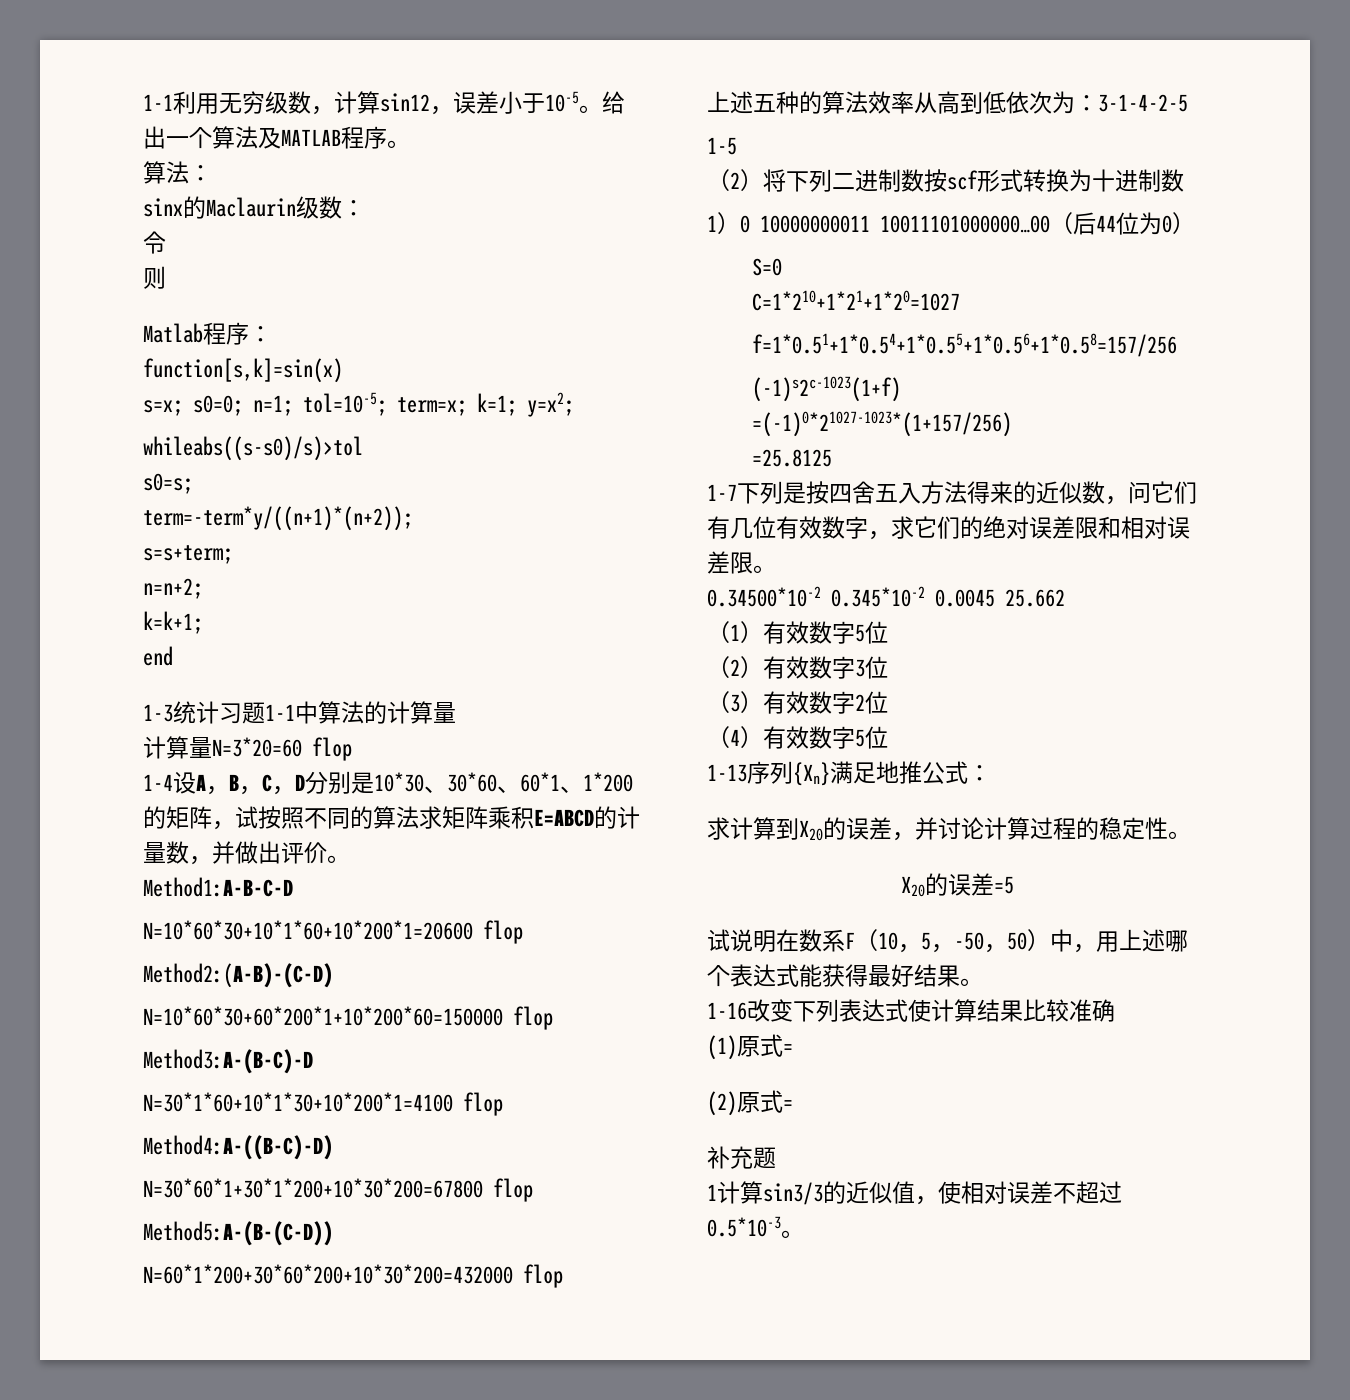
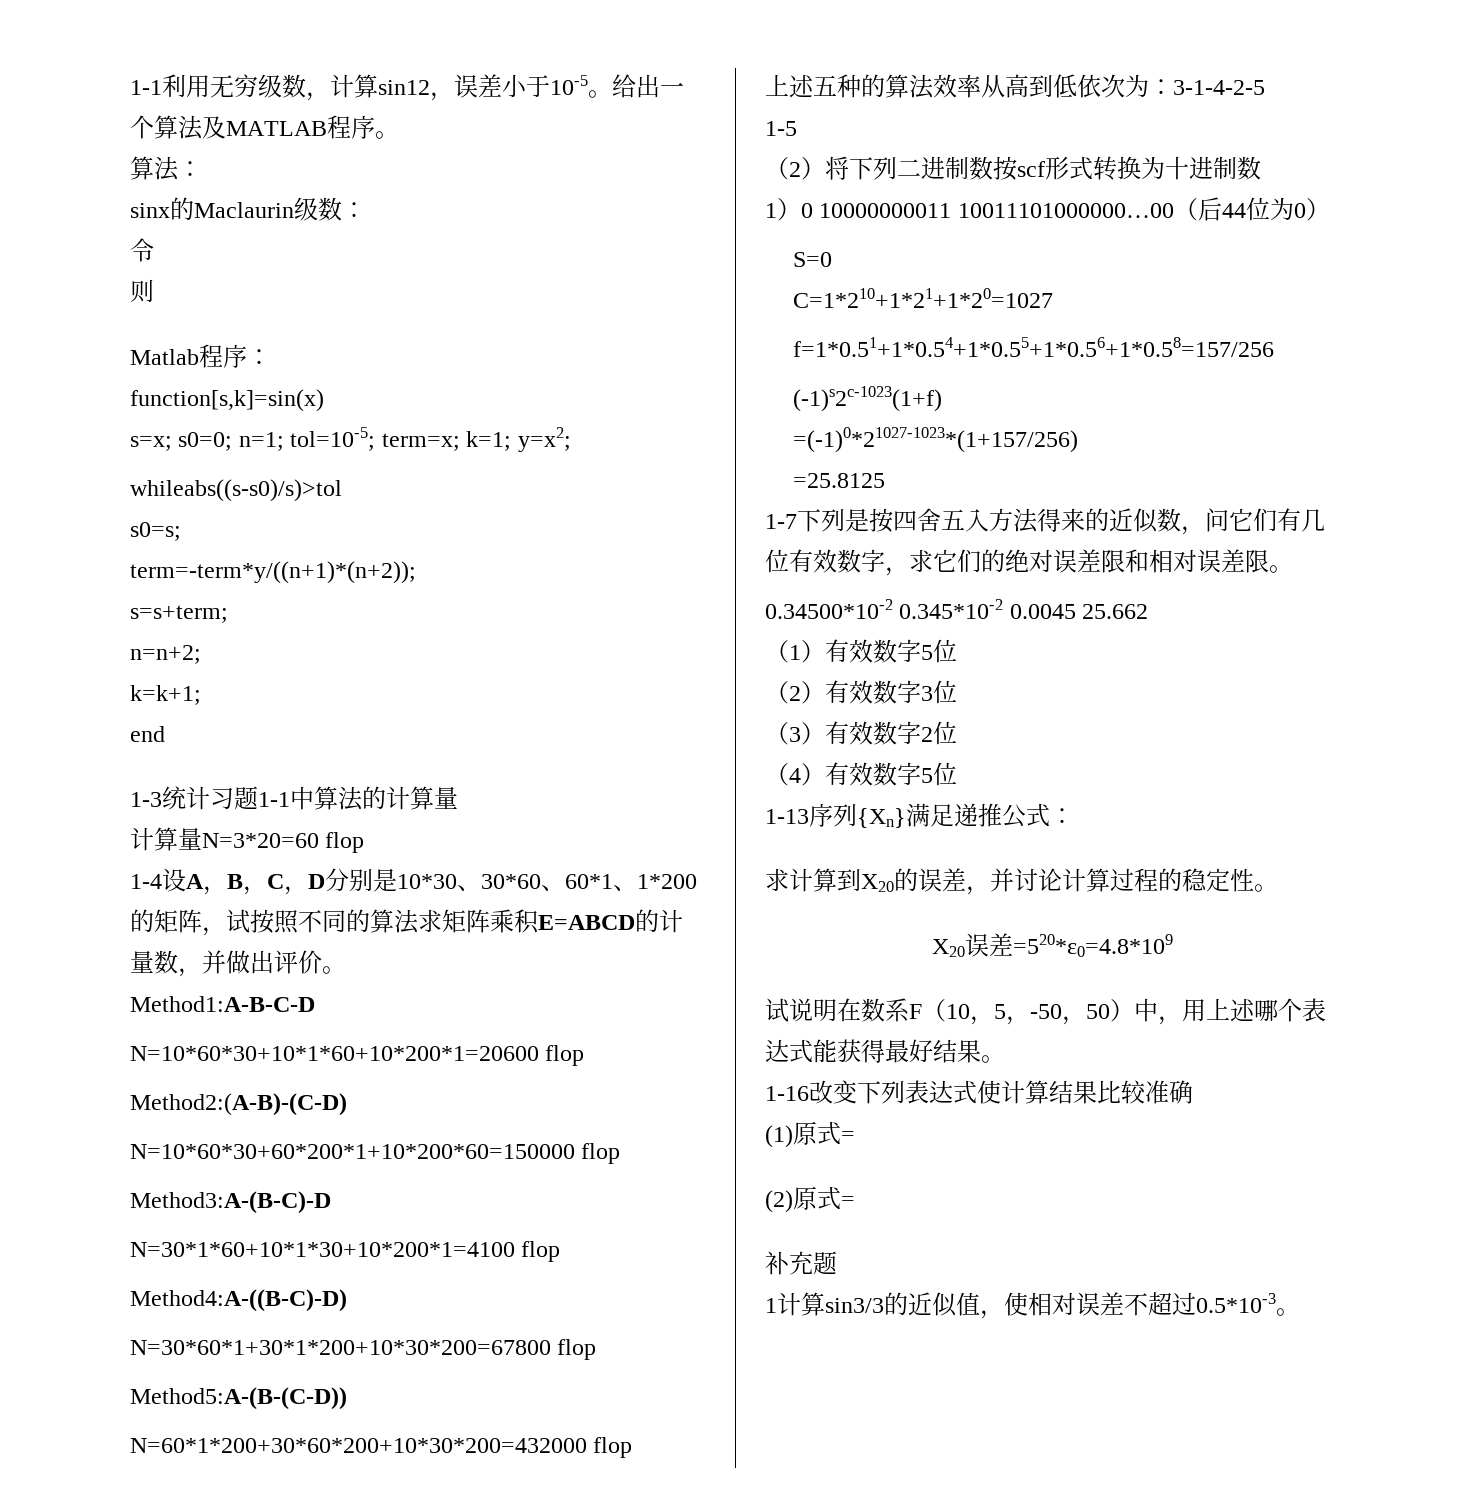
[876,761,899,783] 地 -> [954,803,978,827] 递
[924,873,1014,896] 的误差=5 -> [964,933,1173,957] 误差=520*ε0=4.8*109

